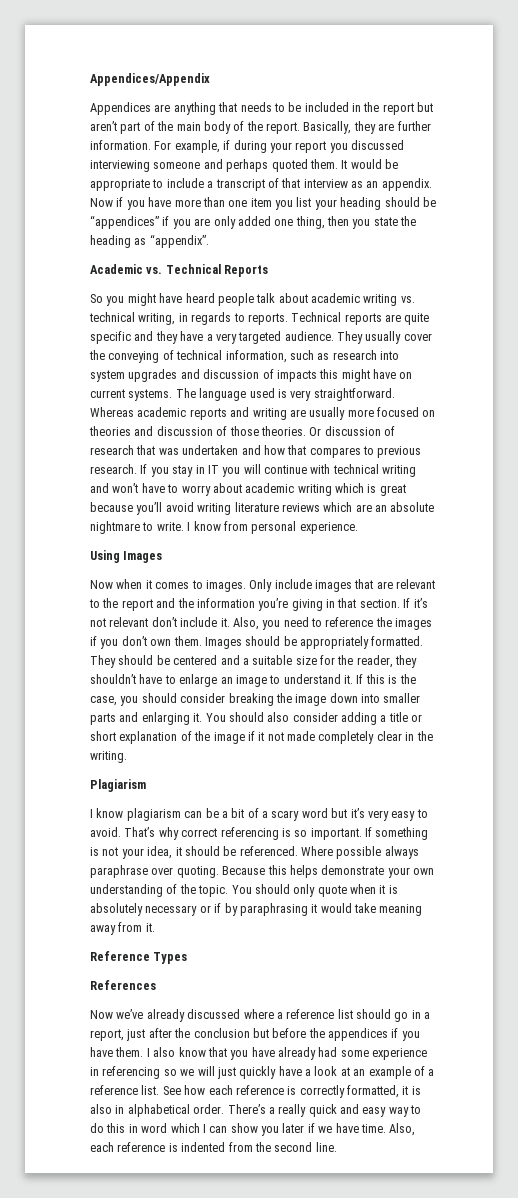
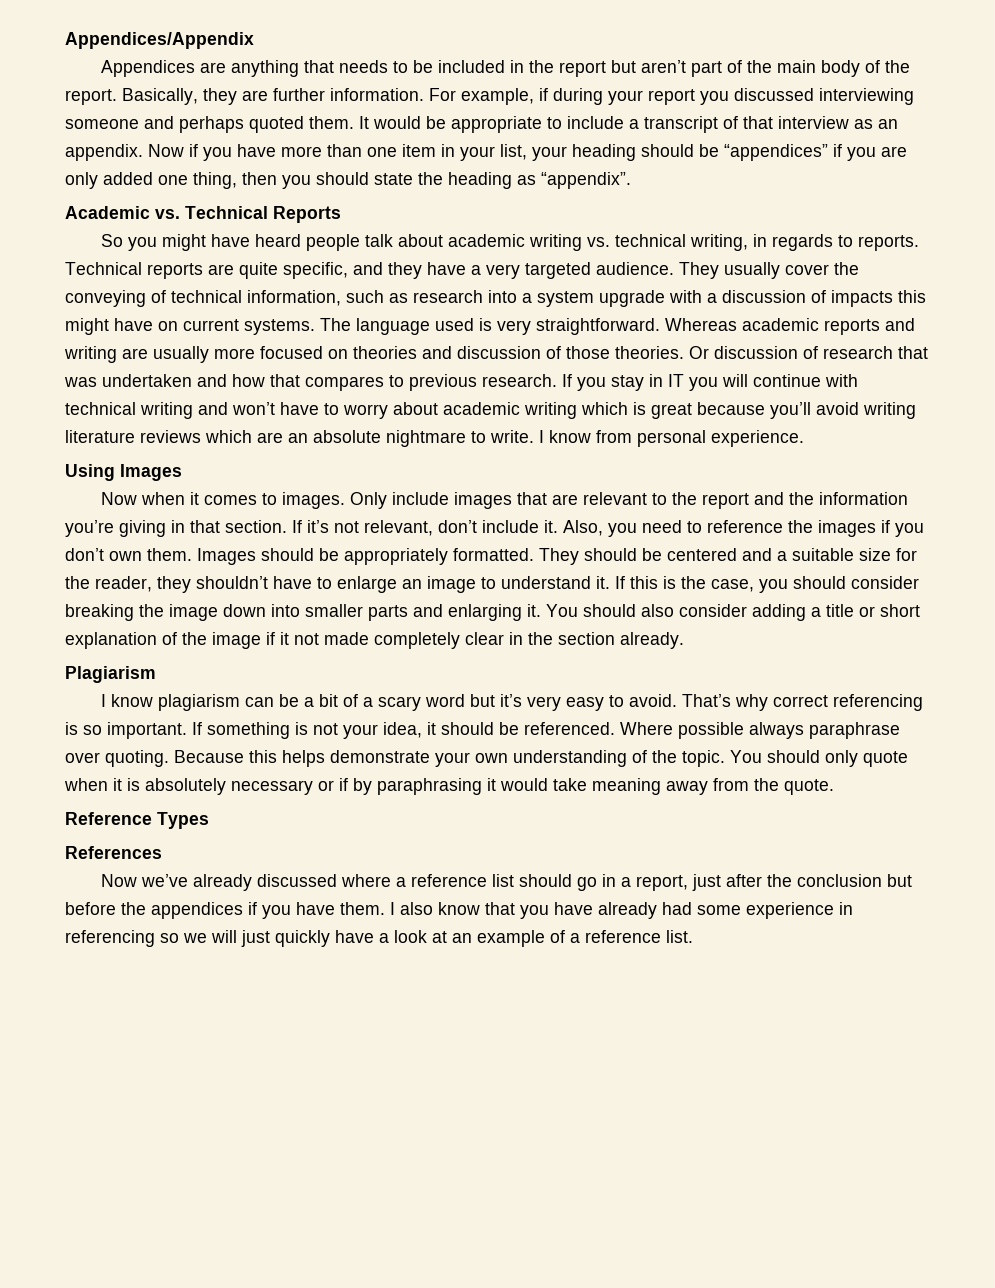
[275,197,312,210] you list -> [441,144,527,161] in your list,
(371, 224) none -> [316,172,369,185] should
[90,331,131,344] specific -> [283,262,348,279] specific,
[90,369,200,382] system upgrades and -> [522,290,717,307] a system upgrade with a
[109,617,149,627] relevant -> [364,520,433,536] relevant,
[90,751,127,763] writing. -> [558,632,684,649] section already.
[145,923,155,932] it. -> [754,778,834,795] the quote.
[162,1085,421,1098] [90,1104,422,1117] [90,1123,416,1136] [90,1142,337,1152] See how each reference is correctly formatted, it is also in alphabetical order. There’s a really quick and easy way to do this in word which I can show you later if we have time. Also, each reference is indented from the second line. -> (693, 936) none

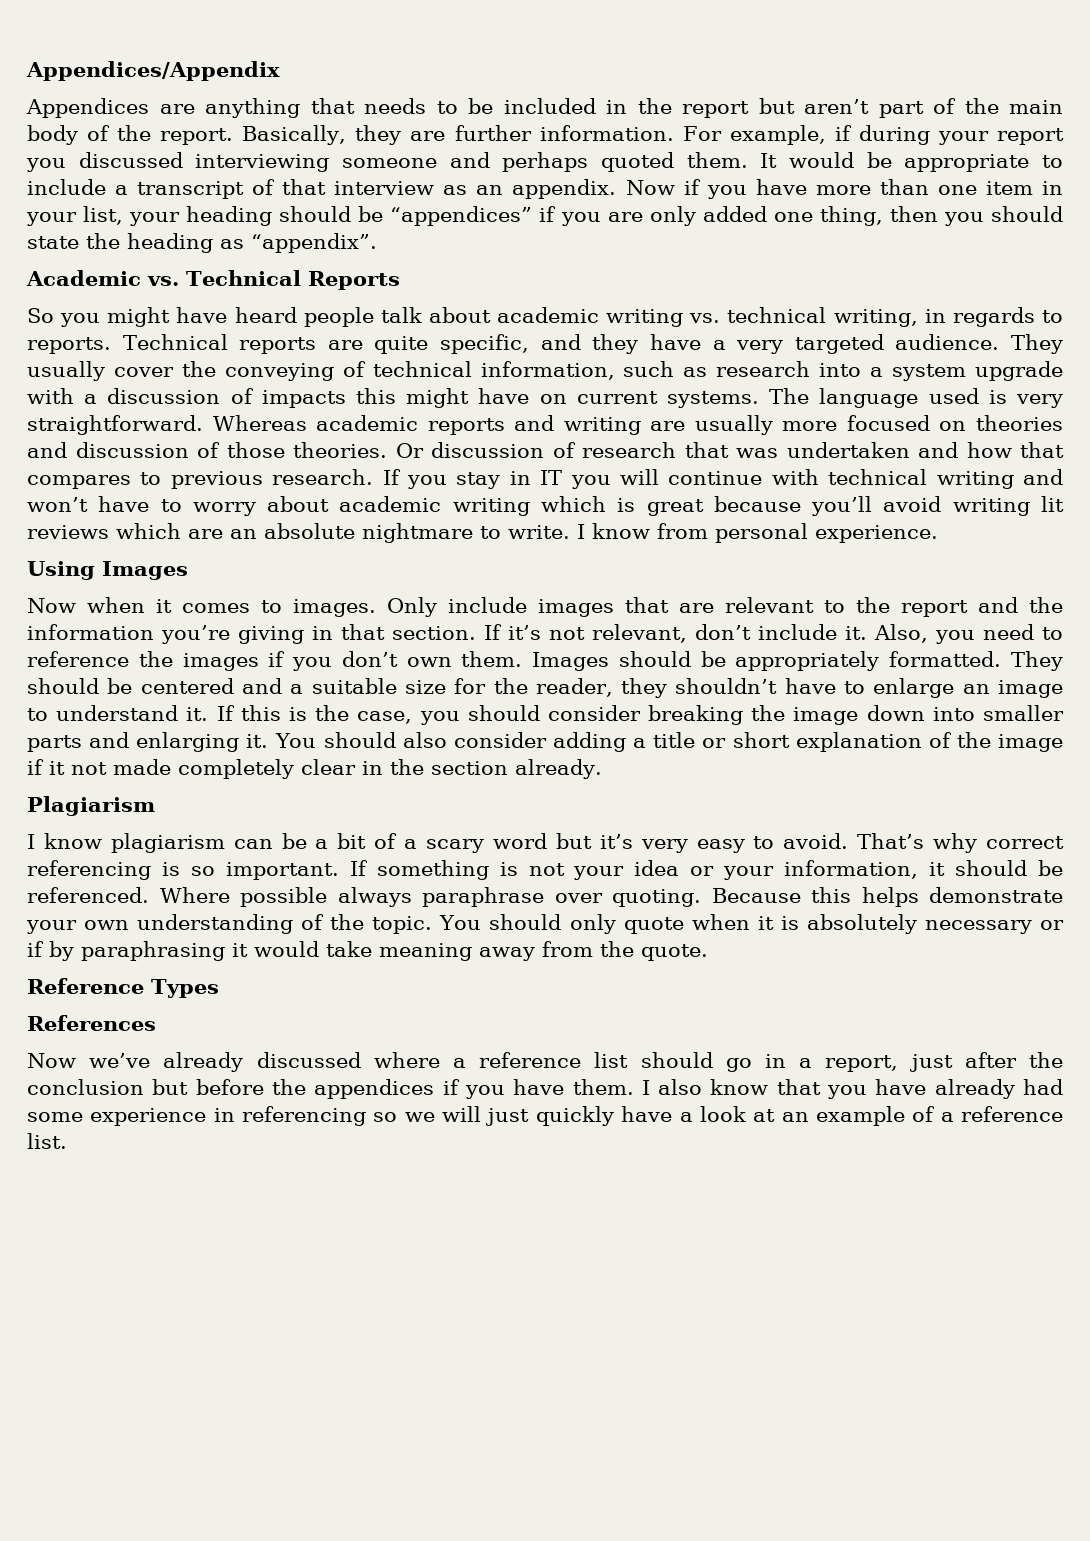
[65,430,135,443] literature -> [1041,496,1065,512] lit
[383,722,422,738] idea, -> [634,860,919,880] idea or your information,

